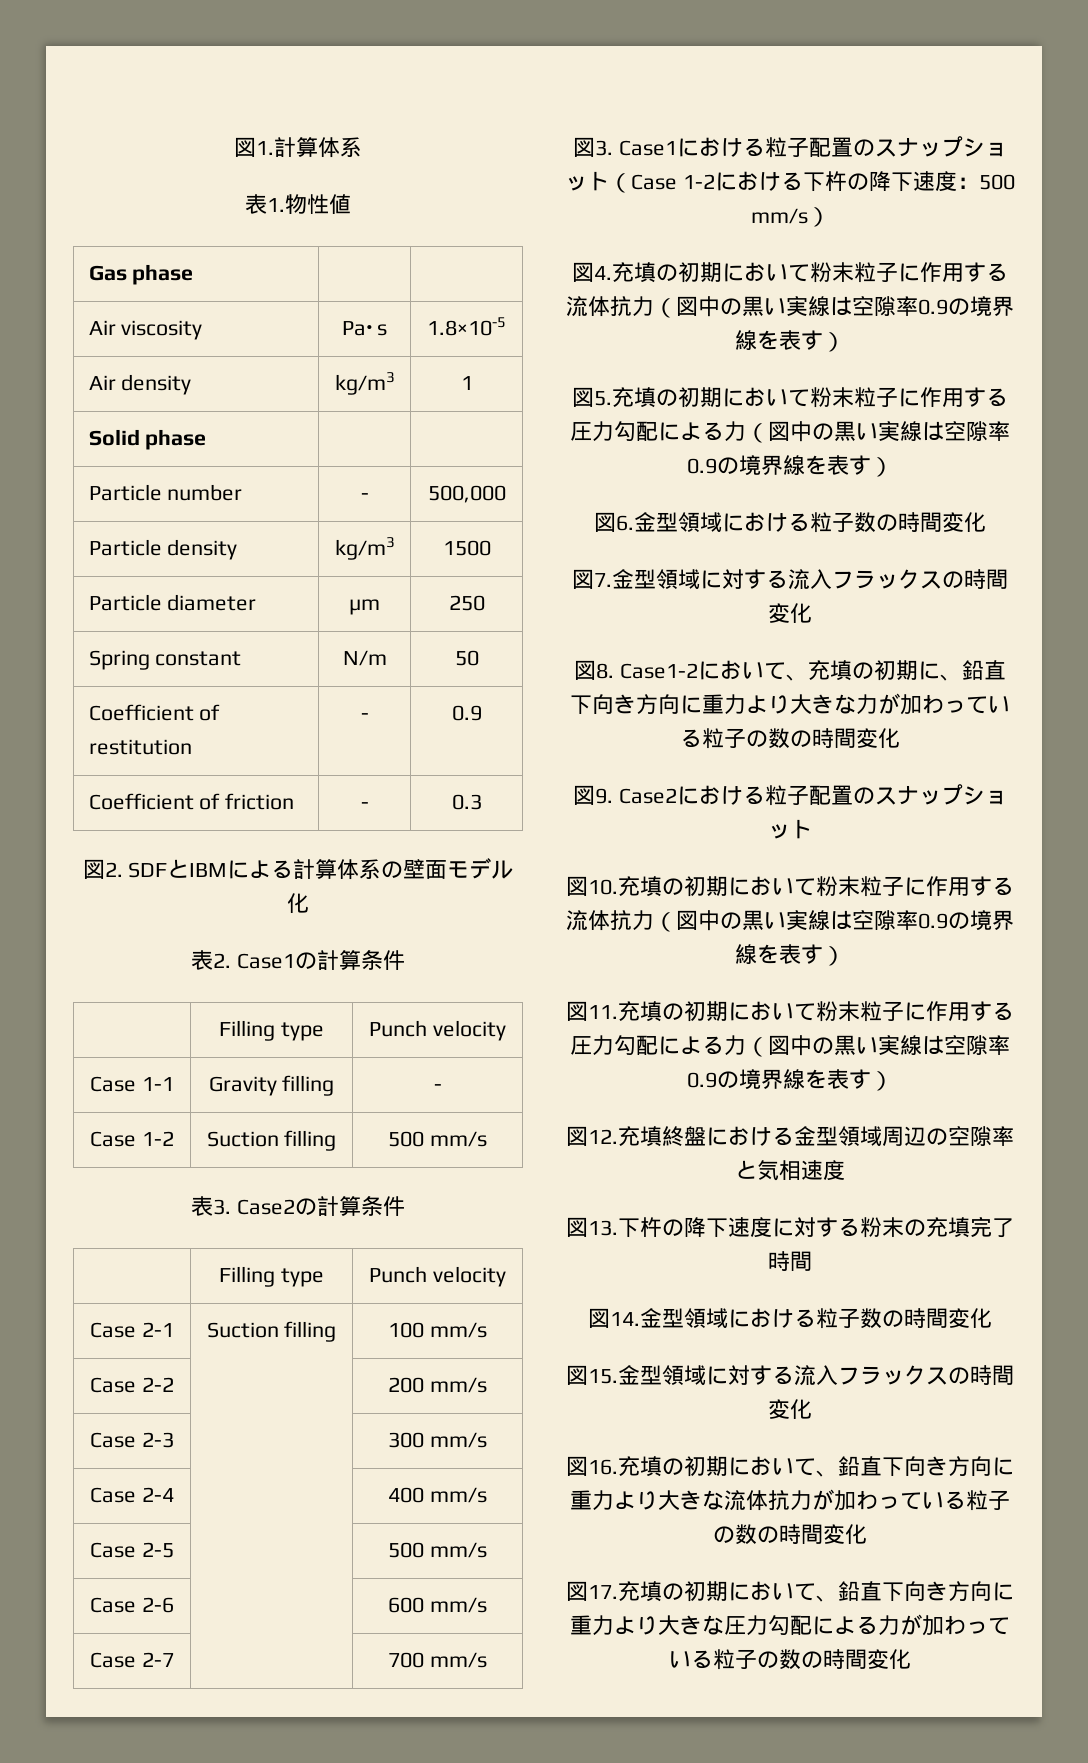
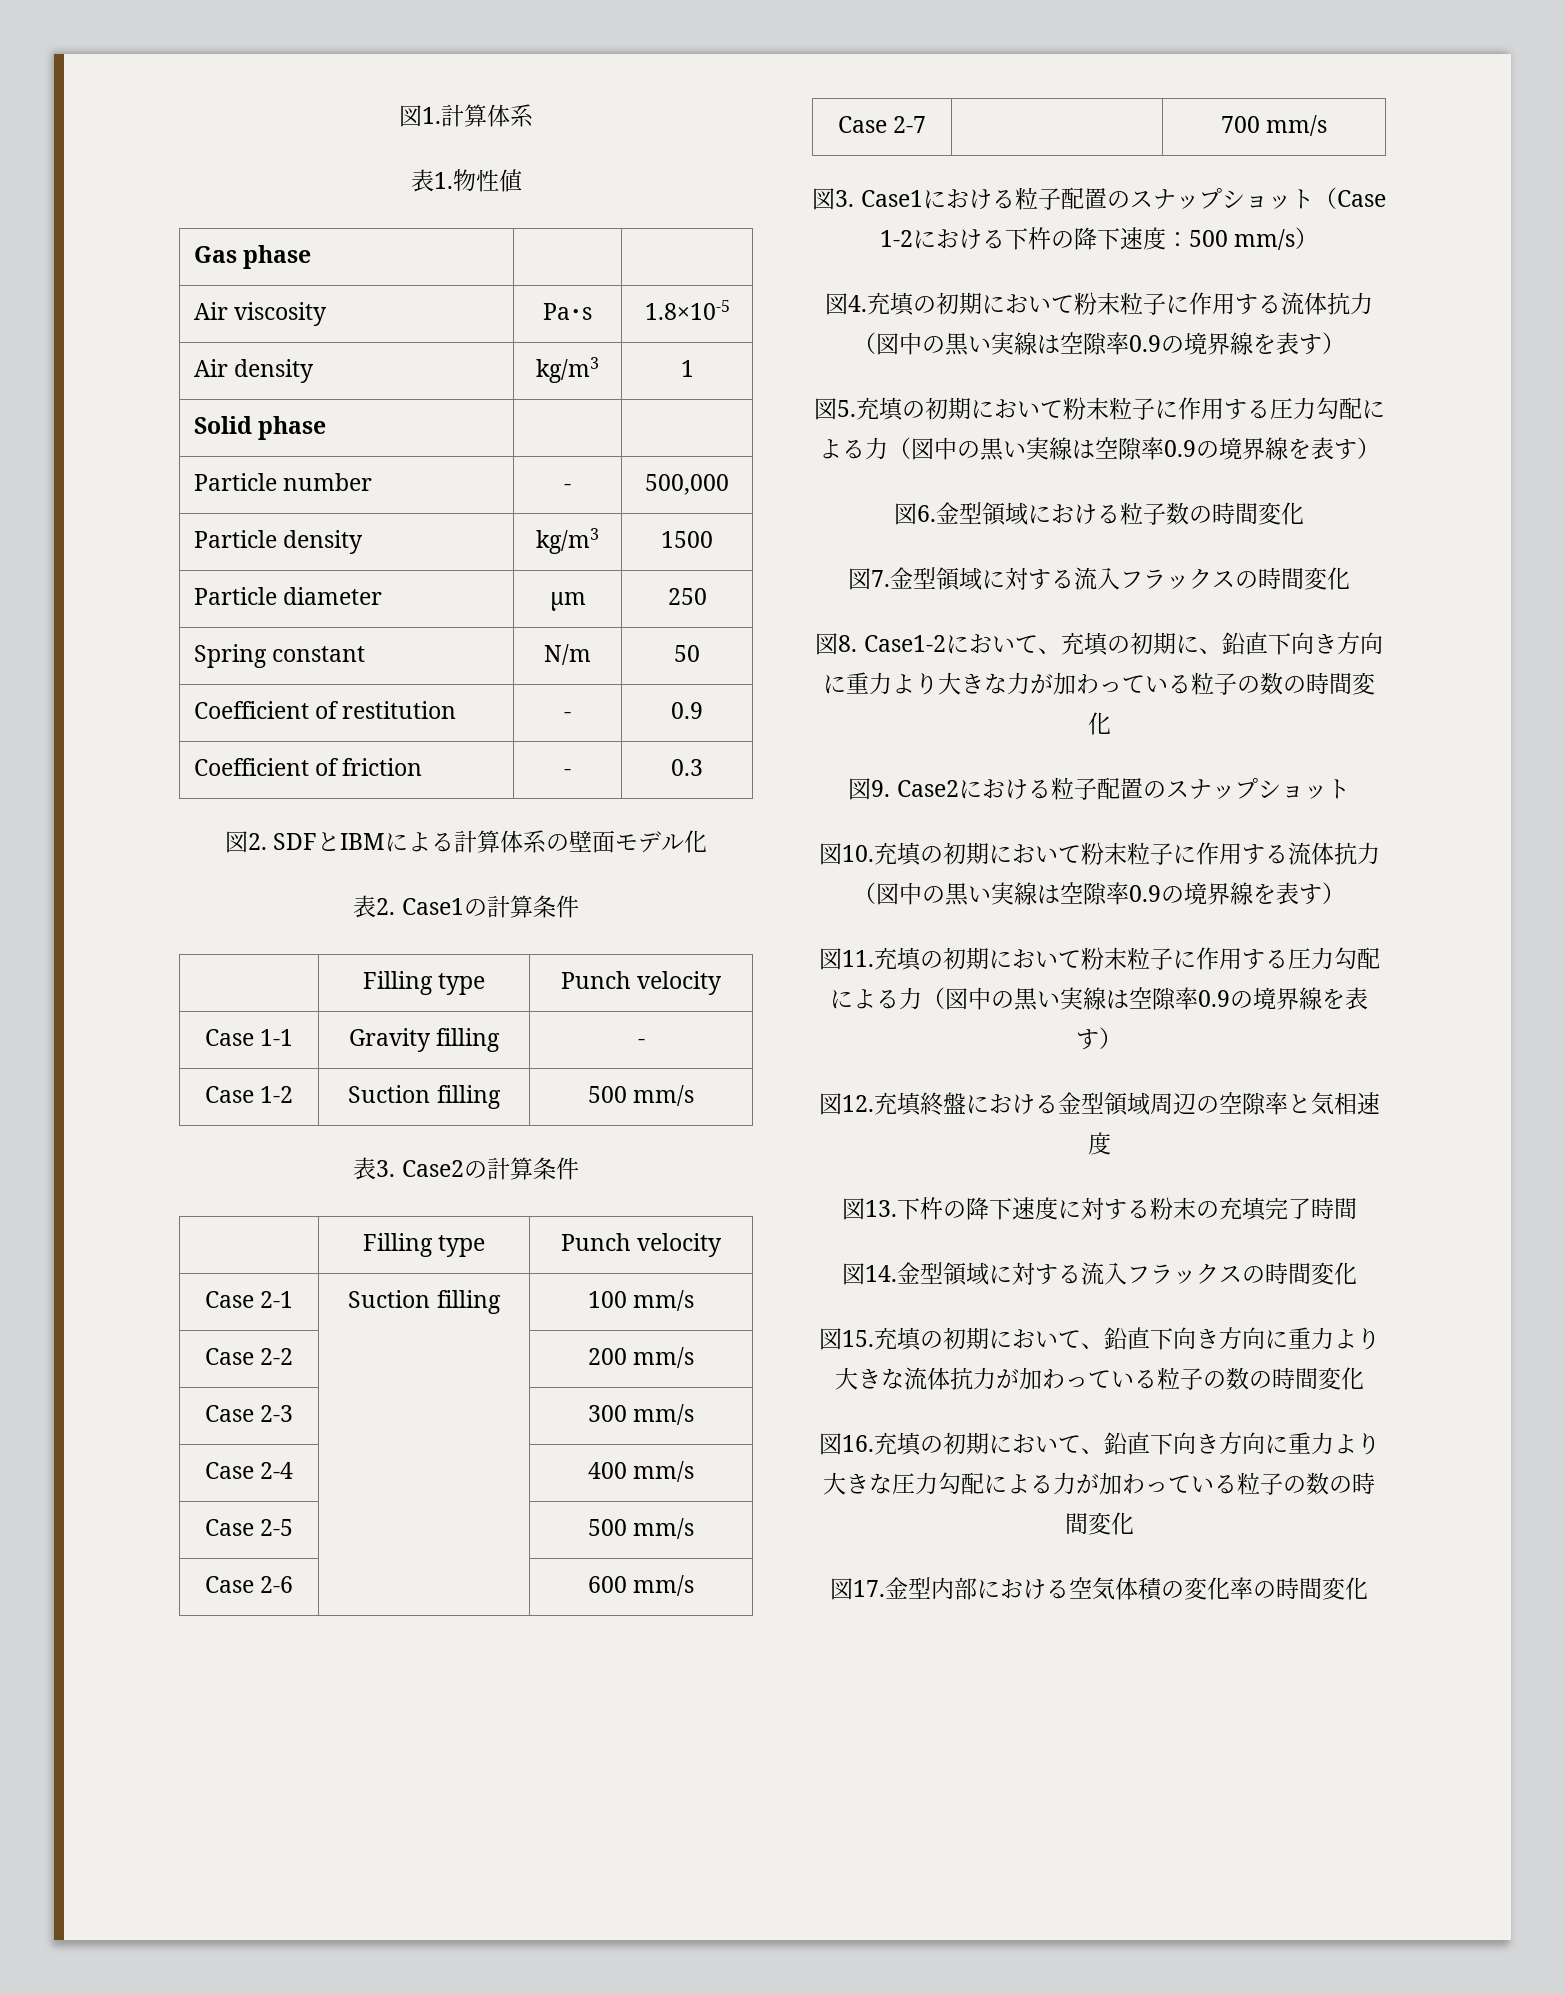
[750,1308,992,1329] [566,1365,1014,1386] [768,1399,812,1419] [566,1456,618,1476] おける粒子数の時間変化 // 図15.金型領域に対する流入フラックスの時間変化 // 図16. -> [1011,1262,1357,1285] [818,1328,874,1350] 対する流入フラックスの時間変化 // 図15.
[588,1585,618,1599] 17. -> [841,1435,874,1452] 16.
(911, 1659) none -> [830,1577,1368,1601] // 図17.金型内部における空気体積の変化率の時間変化

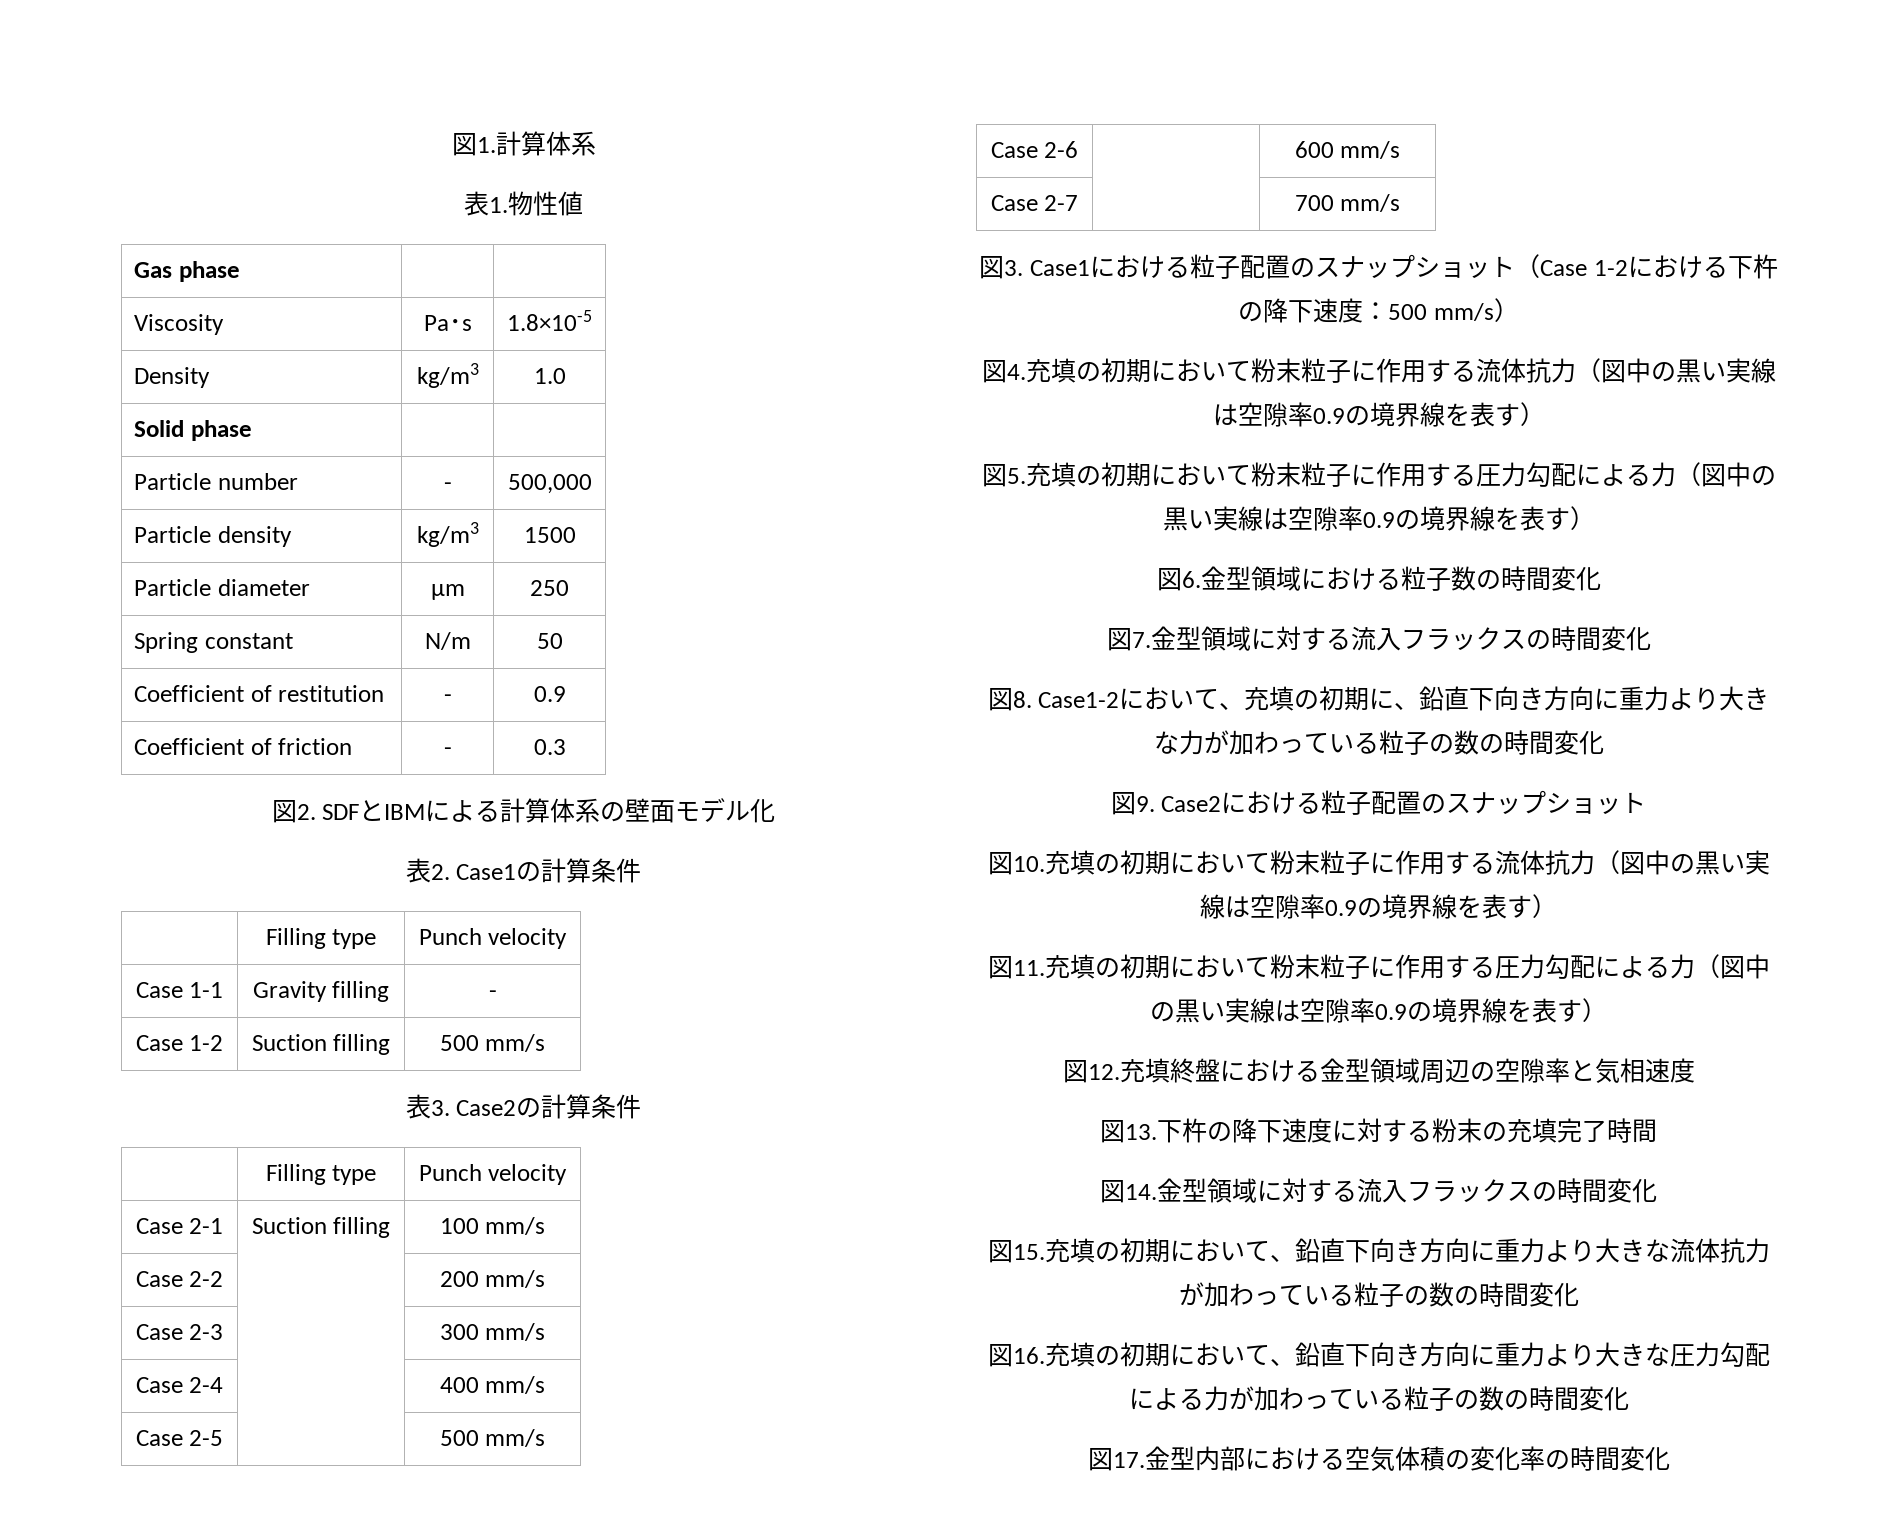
[194,302,327,326] Air viscosity -> [133,314,224,335] Viscosity
[194,359,314,383] [536,357,599,383] [680,360,694,377] Air density | kg/m3 | 1 -> [133,367,210,388] [416,363,479,388] [533,368,566,384] Density | kg/m3 | 1.0

